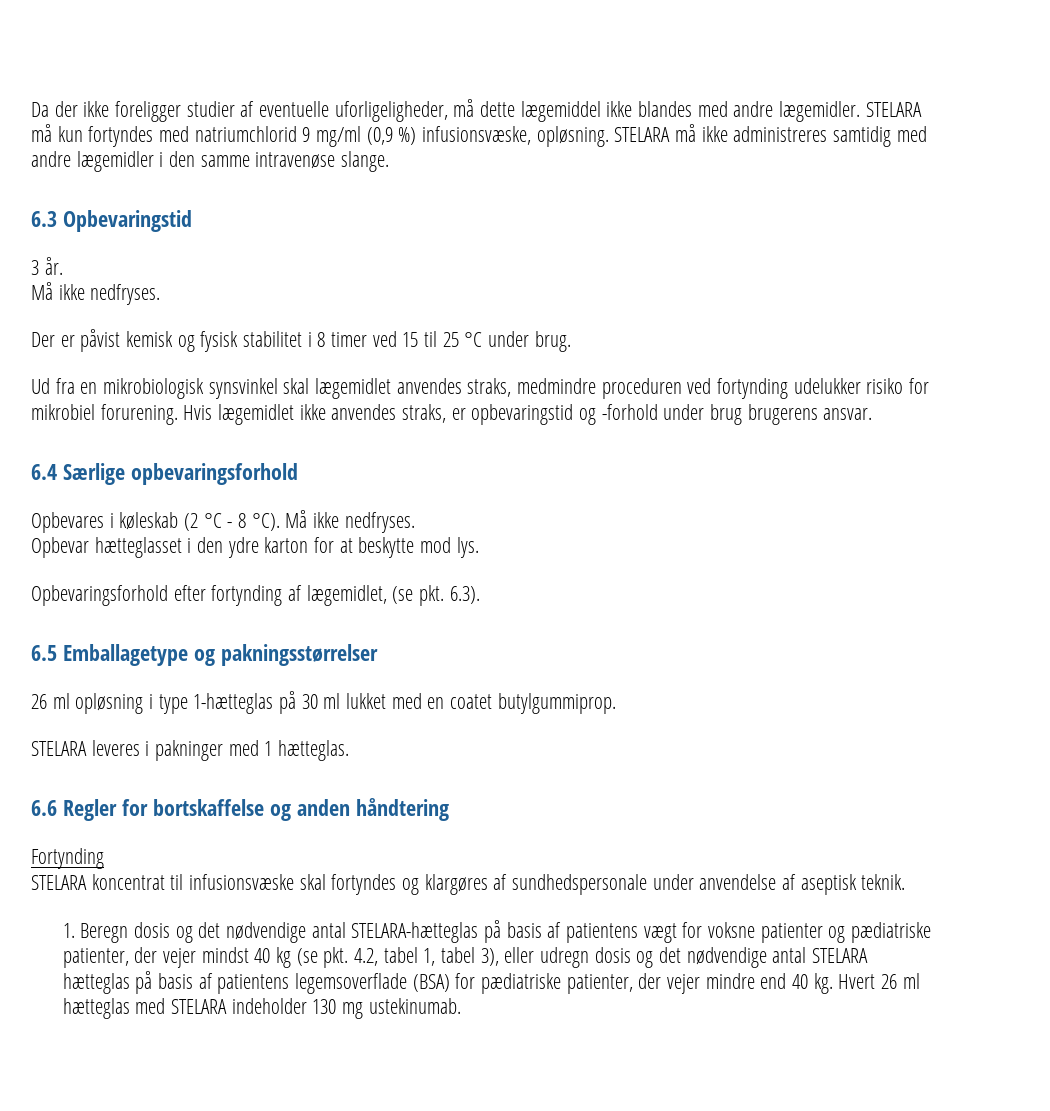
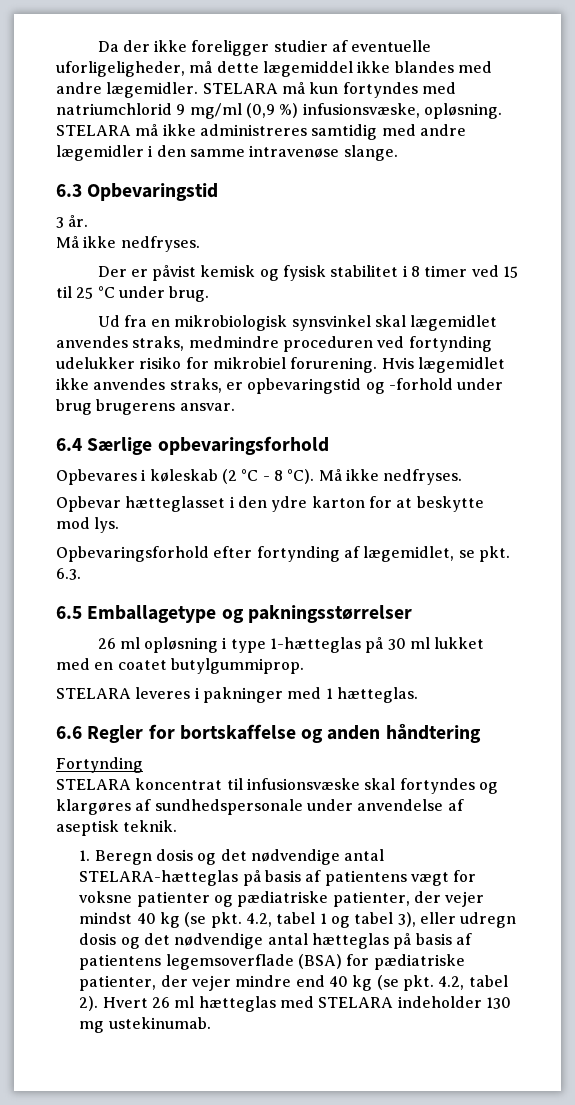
[392,585,480,606] (se pkt. 6.3). -> [458,546,510,562] [56,568,81,580] se pkt. 6.3.
[423,948,436,966] 1, -> [319,913,351,928] 1 og
[812,948,869,963] STELARA -> (308, 939) none
[813,973,833,994] kg. -> [352,975,508,991] [79,996,99,1011] kg (se pkt. 4.2, tabel 2).

